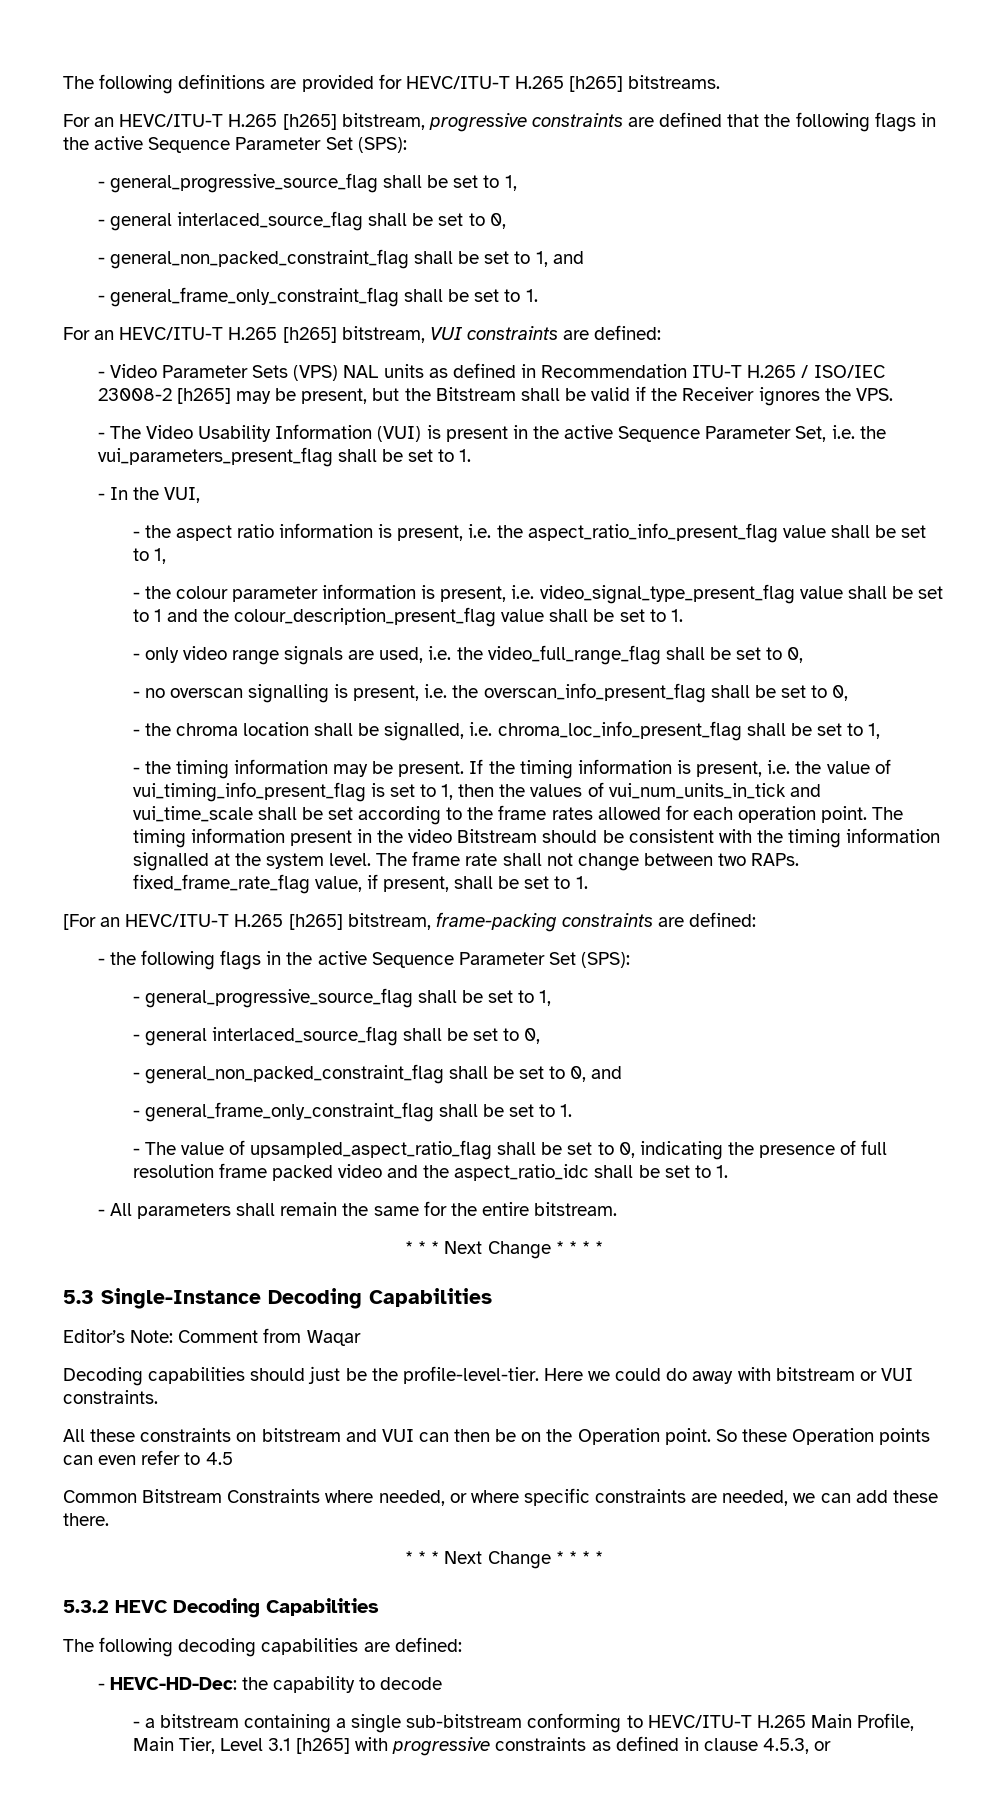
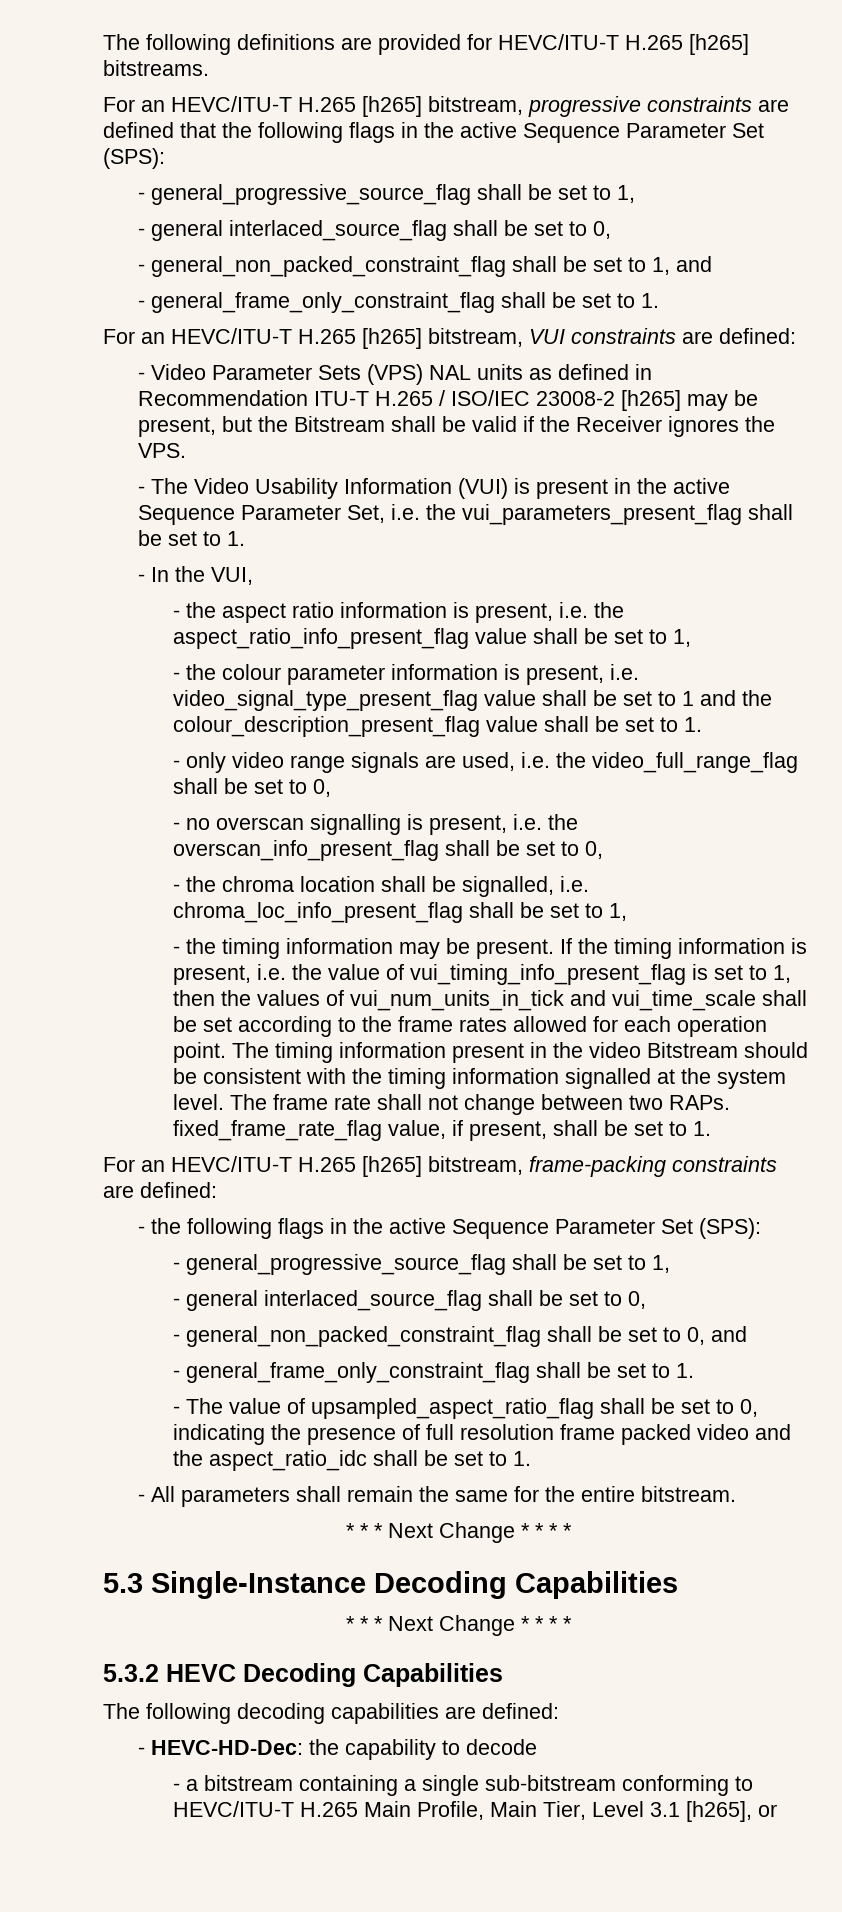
[63,914,96,930] [For -> [103,1157,135,1172] For
[63,1328,361,1346] [63,1366,913,1386] [63,1390,158,1404] [63,1428,931,1445] [63,1450,233,1465] [63,1488,938,1506] [63,1513,109,1526] // Editor’s Note: Comment from Waqar // Decoding capabilities should just be the profile-level-tier. Here we could do away with bitstream or VUI constraints. // All these constraints on bitstream and VUI can then be on the Operation point. So these Operation points can even refer to 4.5 // Common Bitstream Constraints where needed, or where specific constraints are needed, we can add these there. -> (678, 1585) none
[296,1736,810,1756] [h265] with progressive constraints as defined in clause 4.5.3, -> [686,1801,753,1822] [h265],

